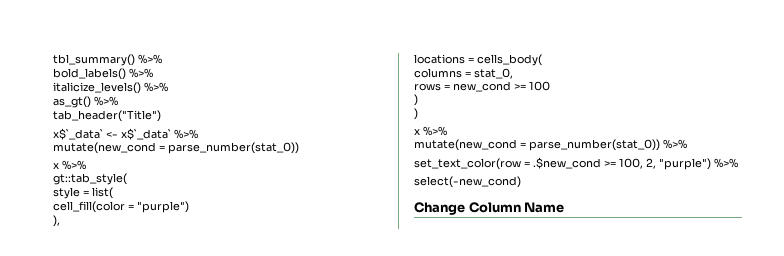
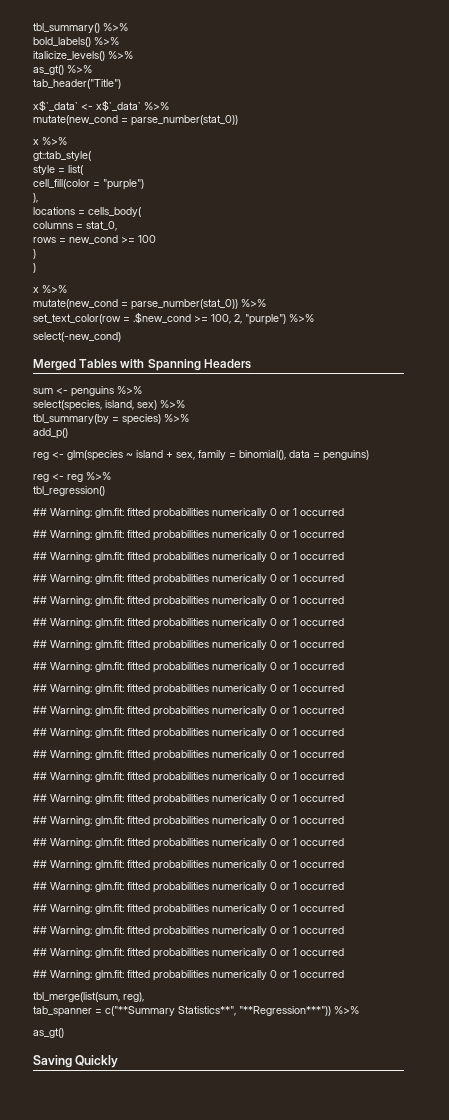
[414,202,565,215] Change Column Name -> [33,359,251,371] [33,386,142,397] [33,400,185,411] [33,414,189,425] [33,428,68,439] [33,450,369,461] [33,472,111,482] [33,486,105,496] [33,508,344,519] [33,530,344,541] [33,552,344,563] [33,574,344,585] [33,596,344,607] [33,618,344,629] [33,640,344,651] [33,662,344,673] [33,684,344,695] [33,706,344,717] [33,728,344,739] [33,750,344,761] [33,772,344,783] [33,794,344,805] [33,816,344,827] [33,838,344,849] [33,860,344,871] [33,882,344,893] [33,904,344,915] [33,926,344,937] [33,948,344,959] [33,970,344,981] [33,992,144,1002] [33,1006,359,1017] [33,1028,64,1038] [33,1055,119,1068] Merged Tables with Spanning Headers // sum <- penguins %>% // select(species, island, sex) %>% // tbl_summary(by = species) %>% // add_p() // reg <- glm(species ~ island + sex, family = binomial(), data = penguins) // reg <- reg %>% // tbl_regression() // ## Warning: glm.fit: fitted probabilities numerically 0 or 1 occurred // ## Warning: glm.fit: fitted probabilities numerically 0 or 1 occurred // ## Warning: glm.fit: fitted probabilities numerically 0 or 1 occurred // ## Warning: glm.fit: fitted probabilities numerically 0 or 1 occurred // ## Warning: glm.fit: fitted probabilities numerically 0 or 1 occurred // ## Warning: glm.fit: fitted probabilities numerically 0 or 1 occurred // ## Warning: glm.fit: fitted probabilities numerically 0 or 1 occurred // ## Warning: glm.fit: fitted probabilities numerically 0 or 1 occurred // ## Warning: glm.fit: fitted probabilities numerically 0 or 1 occurred // ## Warning: glm.fit: fitted probabilities numerically 0 or 1 occurred // ## Warning: glm.fit: fitted probabilities numerically 0 or 1 occurred // ## Warning: glm.fit: fitted probabilities numerically 0 or 1 occurred // ## Warning: glm.fit: fitted probabilities numerically 0 or 1 occurred // ## Warning: glm.fit: fitted probabilities numerically 0 or 1 occurred // ## Warning: glm.fit: fitted probabilities numerically 0 or 1 occurred // ## Warning: glm.fit: fitted probabilities numerically 0 or 1 occurred // ## Warning: glm.fit: fitted probabilities numerically 0 or 1 occurred // ## Warning: glm.fit: fitted probabilities numerically 0 or 1 occurred // ## Warning: glm.fit: fitted probabilities numerically 0 or 1 occurred // ## Warning: glm.fit: fitted probabilities numerically 0 or 1 occurred // ## Warning: glm.fit: fitted probabilities numerically 0 or 1 occurred // ## Warning: glm.fit: fitted probabilities numerically 0 or 1 occurred // tbl_merge(list(sum, reg), // tab_spanner = c("**Summary Statistics**", "**Regression***")) %>% // as_gt() // Saving Quickly

